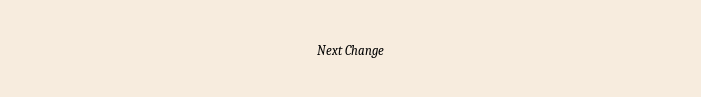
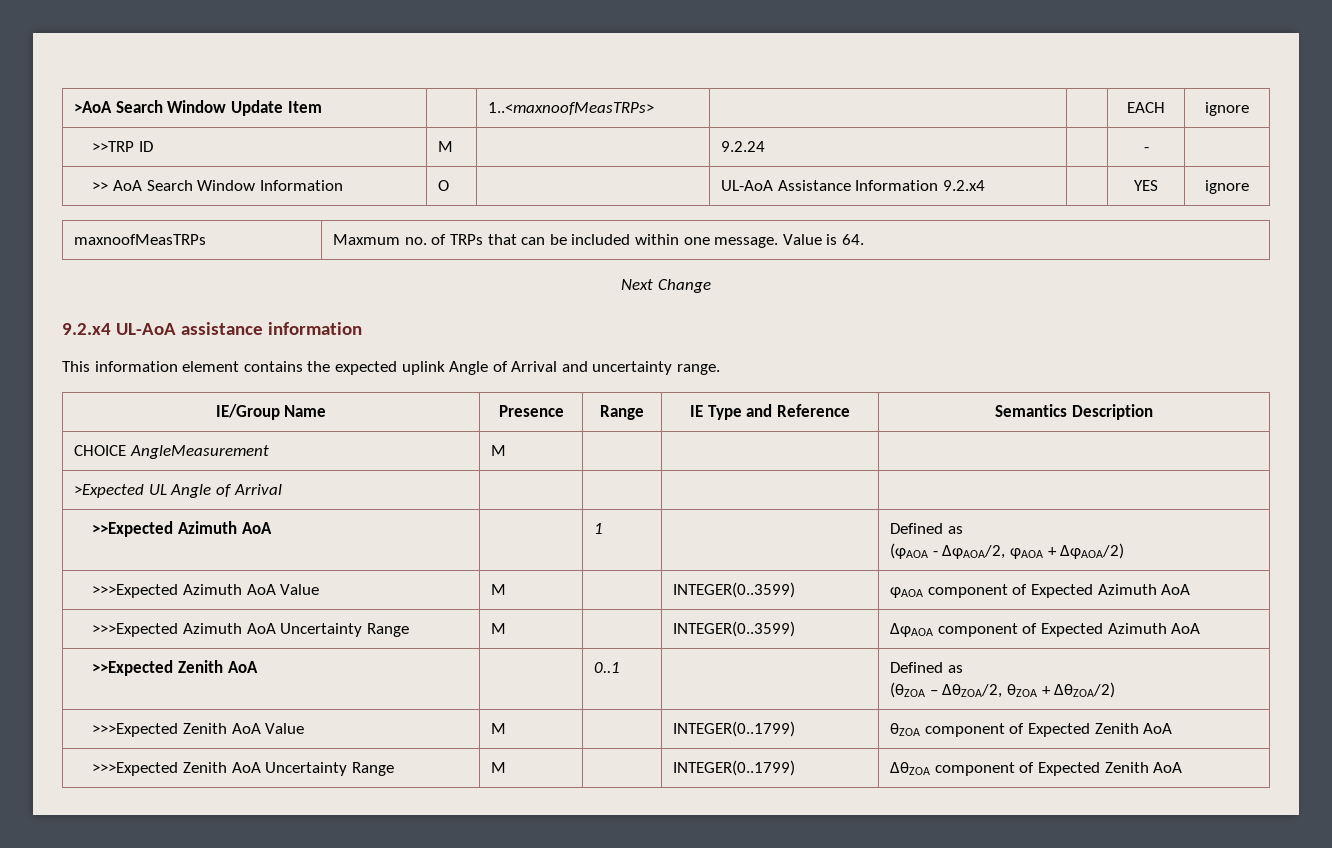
[316,45,385,58] Next Change -> [74,100,322,116] [488,102,655,115] [1127,102,1165,113] [1205,102,1249,116] [92,141,154,152] [438,141,454,152] [721,141,766,152] [1143,147,1149,152] [92,180,343,191] [438,180,450,191] [721,180,985,191] [1134,180,1158,191] [1205,180,1249,194] [74,234,207,245] [333,234,864,248] [621,279,711,293] [62,322,362,335] [62,361,721,375] [215,404,327,420] [498,405,564,417] [600,405,644,420] [690,404,850,420] [995,404,1153,420] [74,445,269,459] [491,445,507,456] [74,484,282,498] [92,521,272,537] [594,523,604,534] [890,523,963,534] [890,543,1125,559] [92,584,320,598] [491,584,507,595] [673,582,796,598] [890,584,1191,598] [92,623,409,637] [491,623,507,634] [673,621,796,637] [890,623,1201,637] [92,660,258,676] [594,662,621,673] [890,662,963,673] [890,682,1116,698] [92,723,305,737] [491,723,507,734] [673,721,796,737] [890,723,1173,737] [92,762,394,776] [491,762,507,773] [673,760,796,776] [890,762,1183,776] >AoA Search Window Update Item | | 1..<maxnoofMeasTRPs> | | | EACH | ignore // >>TRP ID | M | | 9.2.24 | | - | // >> AoA Search Window Information | O | | UL-AoA Assistance Information 9.2.x4 | | YES | ignore // maxnoofMeasTRPs | Maxmum no. of TRPs that can be included within one message. Value is 64. // Next Change // 9.2.x4 UL-AoA assistance information // This information element contains the expected uplink Angle of Arrival and uncertainty range. // IE/Group Name | Presence | Range | IE Type and Reference | Semantics Description // CHOICE AngleMeasurement | M | | | // >Expected UL Angle of Arrival | | | | // >>Expected Azimuth AoA | | 1 | | Defined as // (φAOA - ΔφAOA/2, φAOA + ΔφAOA/2) // >>>Expected Azimuth AoA Value | M | | INTEGER(0..3599) | φAOA component of Expected Azimuth AoA // >>>Expected Azimuth AoA Uncertainty Range | M | | INTEGER(0..3599) | ΔφAOA component of Expected Azimuth AoA // >>Expected Zenith AoA | | 0..1 | | Defined as // (θZOA – ΔθZOA/2, θZOA + ΔθZOA/2) // >>>Expected Zenith AoA Value | M | | INTEGER(0..1799) | θZOA component of Expected Zenith AoA // >>>Expected Zenith AoA Uncertainty Range | M | | INTEGER(0..1799) | ΔθZOA component of Expected Zenith AoA

